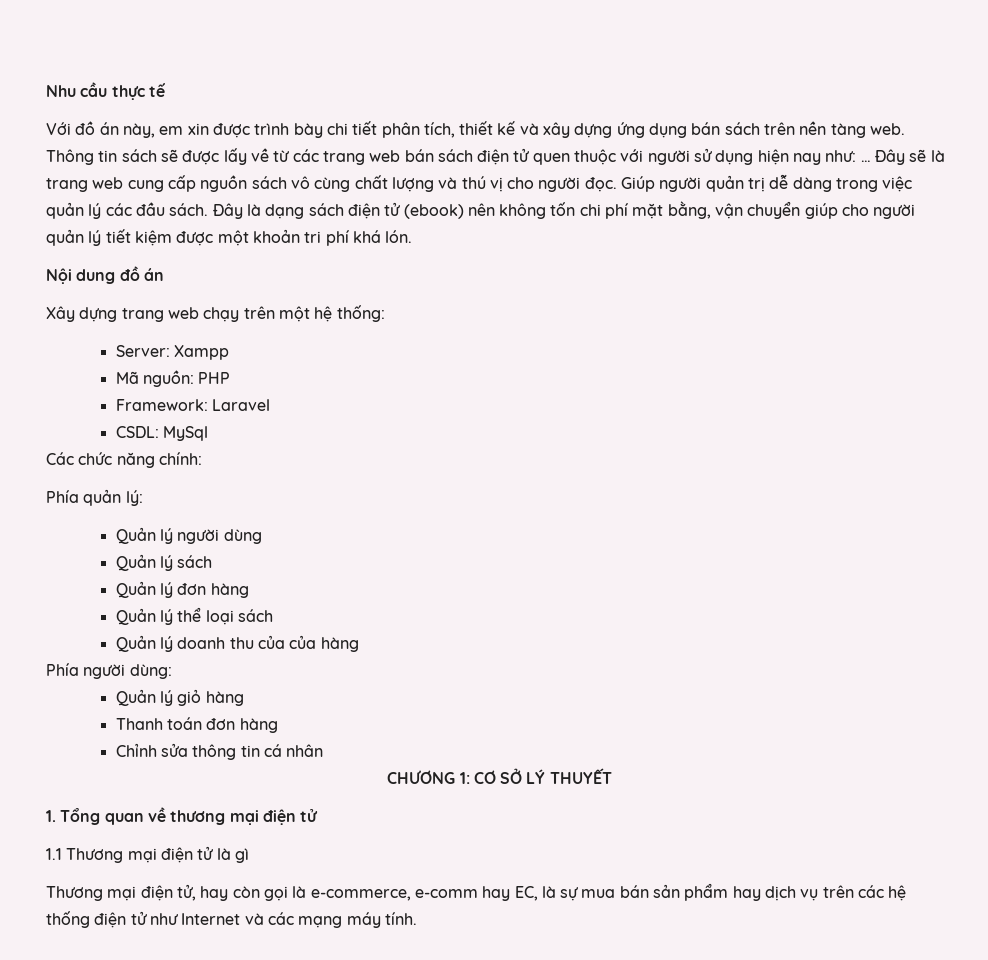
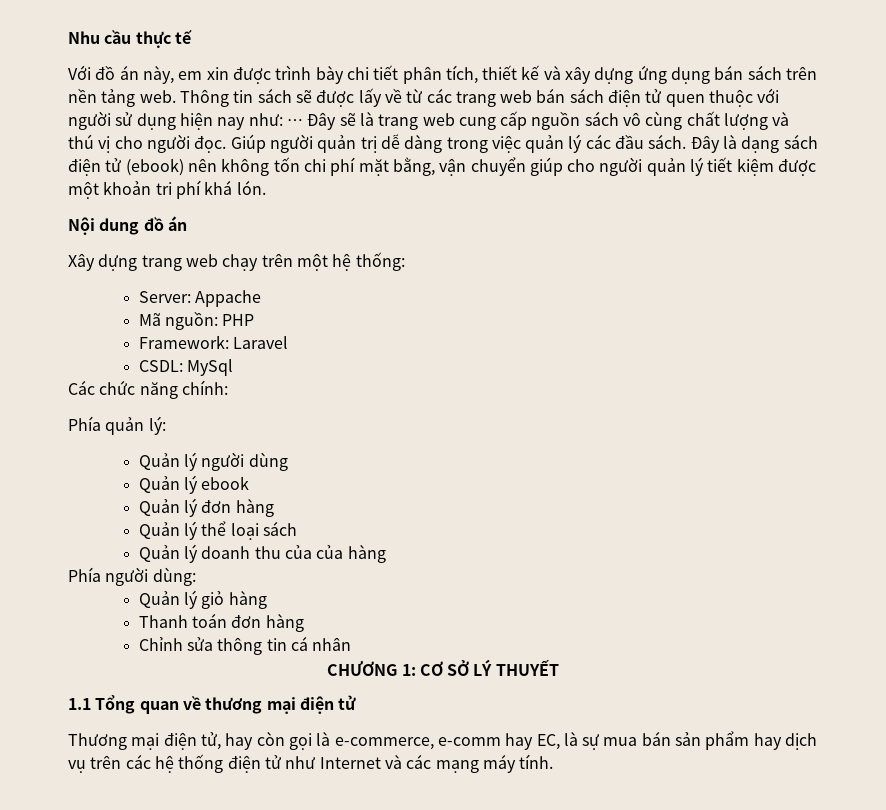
[830,123,866,138] tàng -> [101,89,136,107] tảng
[173,345,229,360] Xampp -> [195,290,262,307] Appache
[177,555,213,568] sách -> [201,476,250,490] ebook
[46,810,56,822] 1. -> [68,698,91,710] 1.1
[46,846,249,863] // 1.1 Thương mại điện tử là gì -> (357, 702) none

